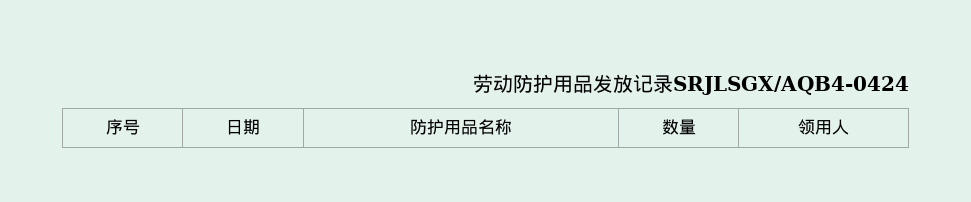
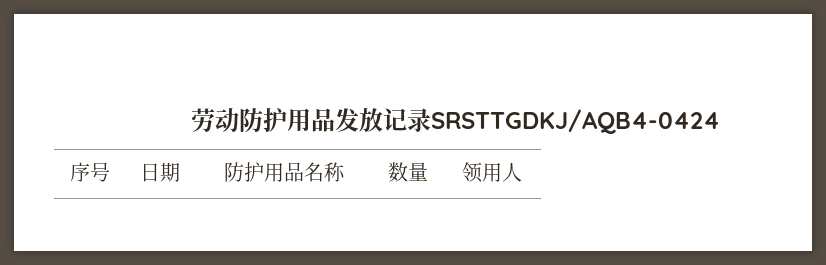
[673,76,909,95] SRJLSGX/AQB4-0424 -> [431,109,720,134] SRSTTGDKJ/AQB4-0424

